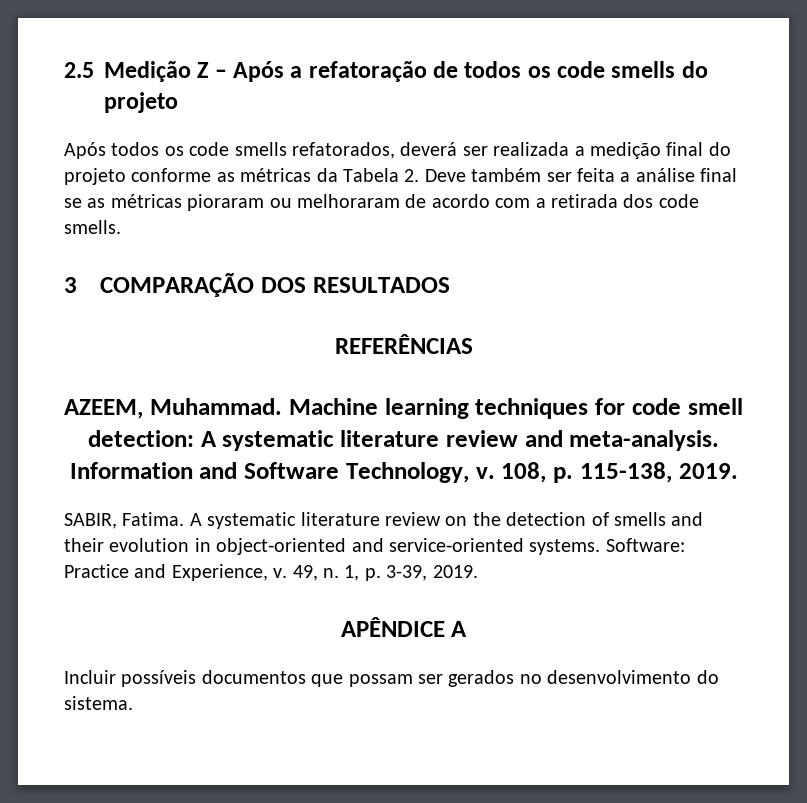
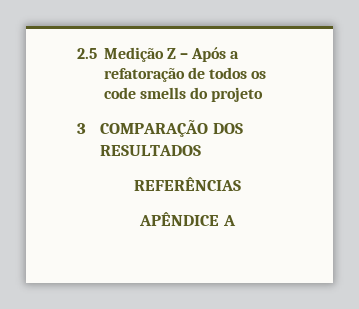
[64,142,731,159] [64,168,738,185] [64,194,699,211] [64,220,121,234] // Após todos os code smells refatorados, deverá ser realizada a medição final do projeto conforme as métricas da Tabela 2. Deve também ser feita a análise final se as métricas pioraram ou melhoraram de acordo com a retirada dos code smells. -> (264, 94) none
[64,398,743,419] [87,430,720,451] [69,462,738,483] [64,512,704,529] [64,538,685,555] [64,564,478,581] [340,617,468,637] [64,670,719,687] [64,696,133,710] AZEEM, Muhammad. Machine learning techniques for code smell detection: A systematic literature review and meta-analysis. Information and Software Technology, v. 108, p. 115-138, 2019. // SABIR, Fatima. A systematic literature review on the detection of smells and their evolution in object‐oriented and service‐oriented systems. Software: Practice and Experience, v. 49, n. 1, p. 3-39, 2019. // APÊNDICE A // Incluir possíveis documentos que possam ser gerados no desenvolvimento do sistema. -> [139,212,236,226] APÊNDICE A

